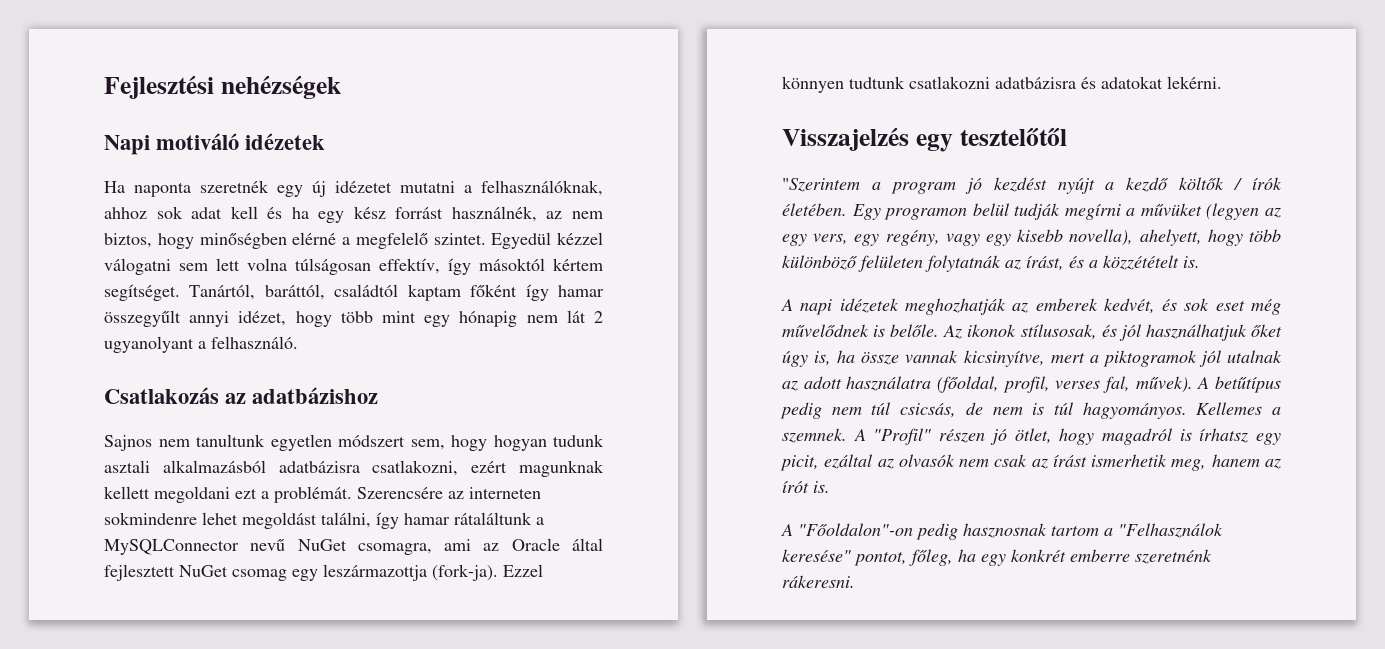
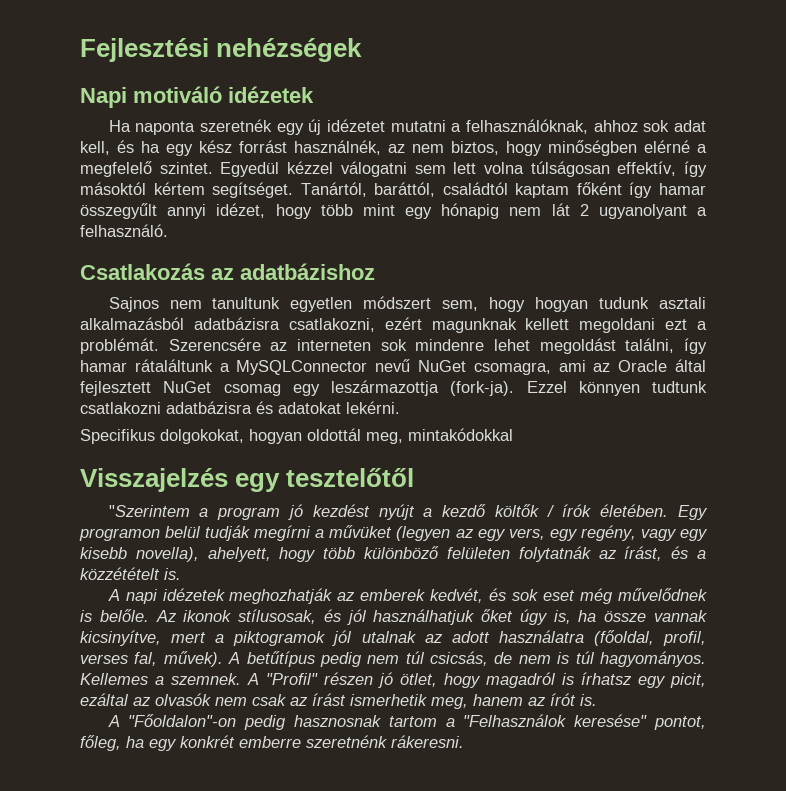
[230,206,258,219] kell -> [80,141,110,155] kell,
[104,512,197,525] sokmindenre -> [380,339,485,351] sok mindenre
(1222, 82) none -> [80,428,513,444] // Specifikus dolgokokat, hogyan oldottál meg, mintakódokkal

